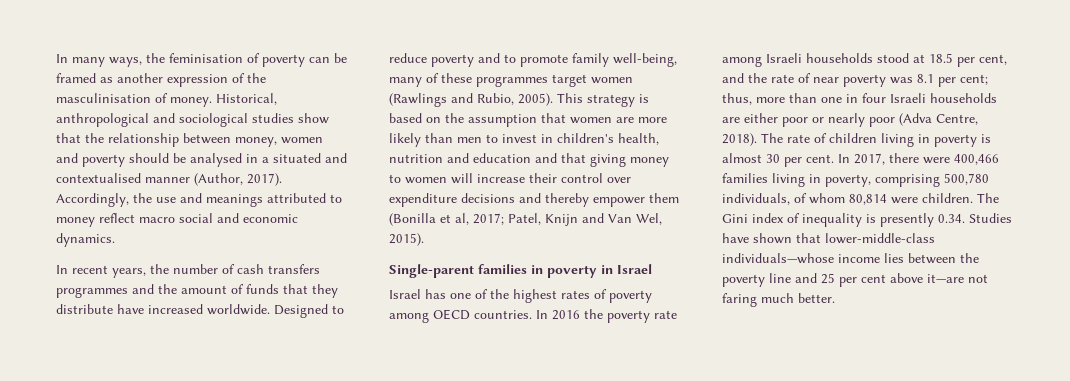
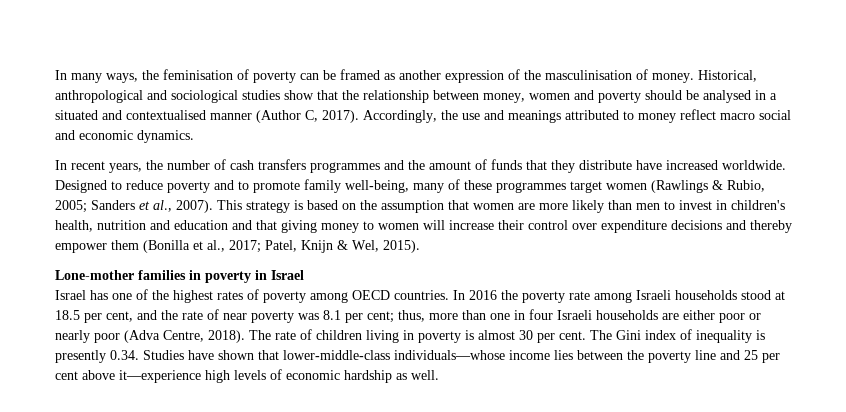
[194,173,243,186] (Author, -> [256,110,318,123] (Author C,
[451,93,553,106] and Rubio, 2005). -> [712,180,765,192] [55,200,213,213] & Rubio, 2005; Sanders et al., 2007).
[455,213,469,225] al, -> [207,240,225,252] al.,
[582,213,632,223] and Van -> [337,240,348,250] &
[389,264,474,278] Single-parent -> [55,270,134,280] Lone-mother
[838,153,999,165] [722,173,989,187] [722,193,973,205] In 2017, there were 400,466 families living in poverty, comprising 500,780 individuals, of whom 80,814 were children. -> (586, 335) none
[927,274,988,283] [722,293,835,307] it—are not faring much better. -> [119,369,439,383] it—experience high levels of economic hardship as well.

